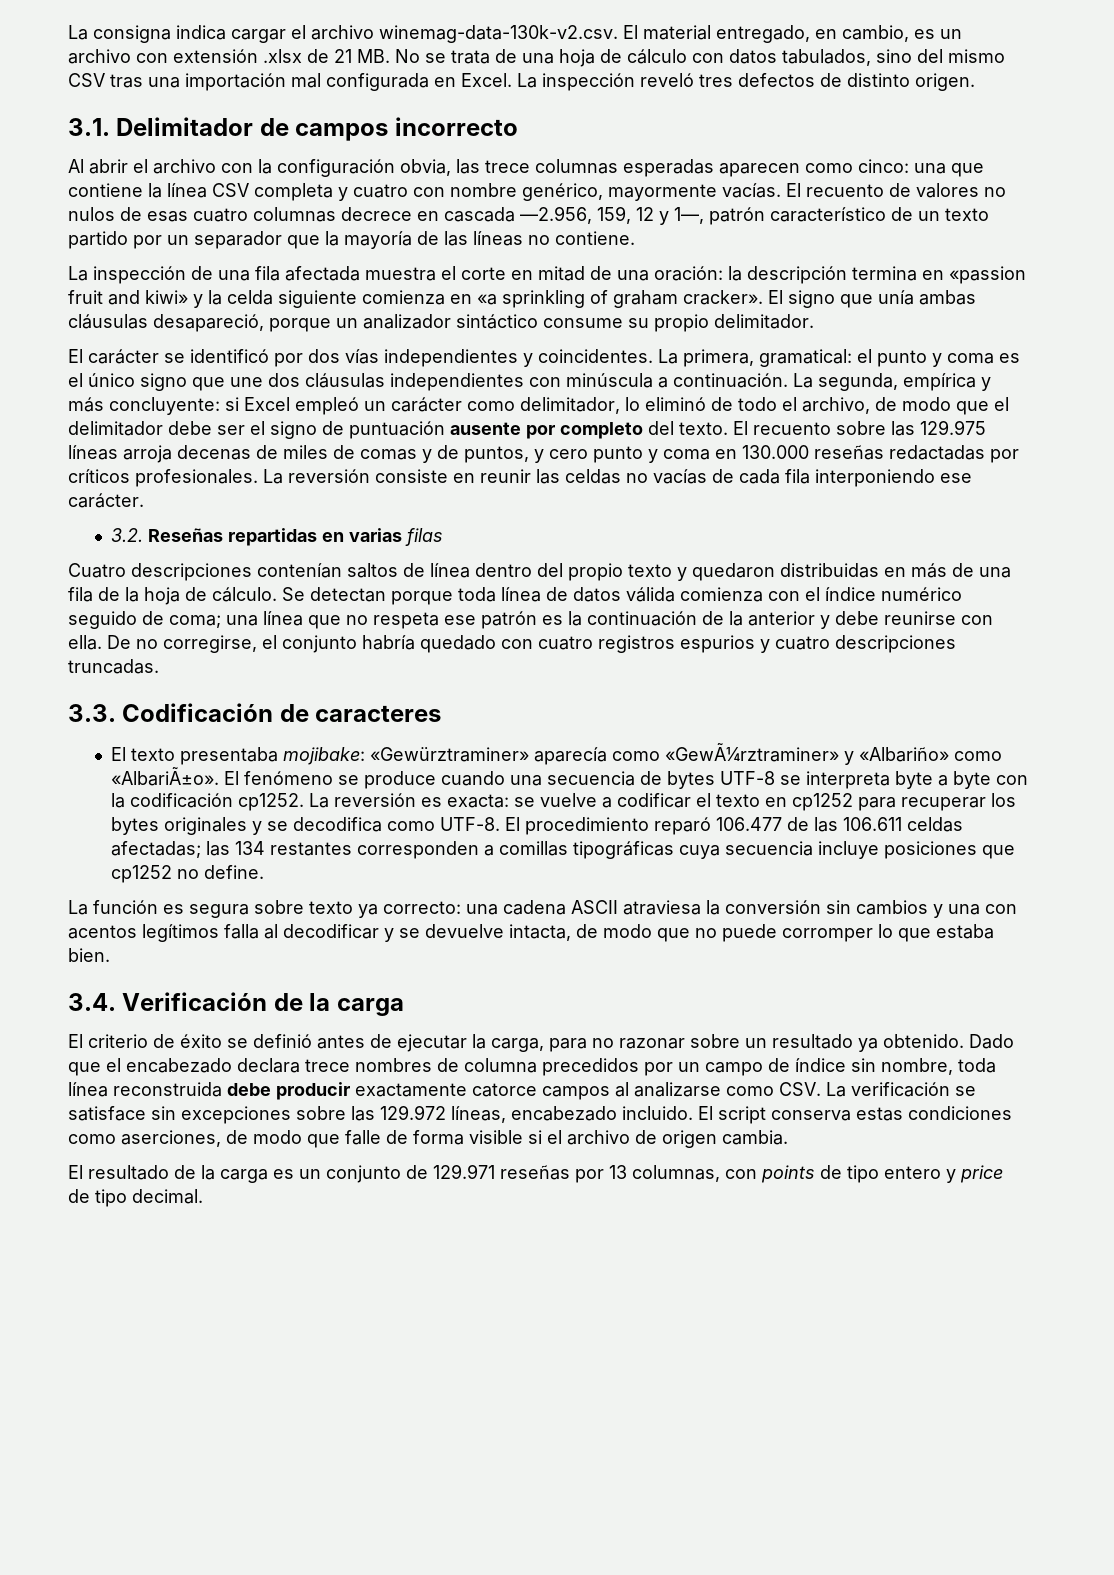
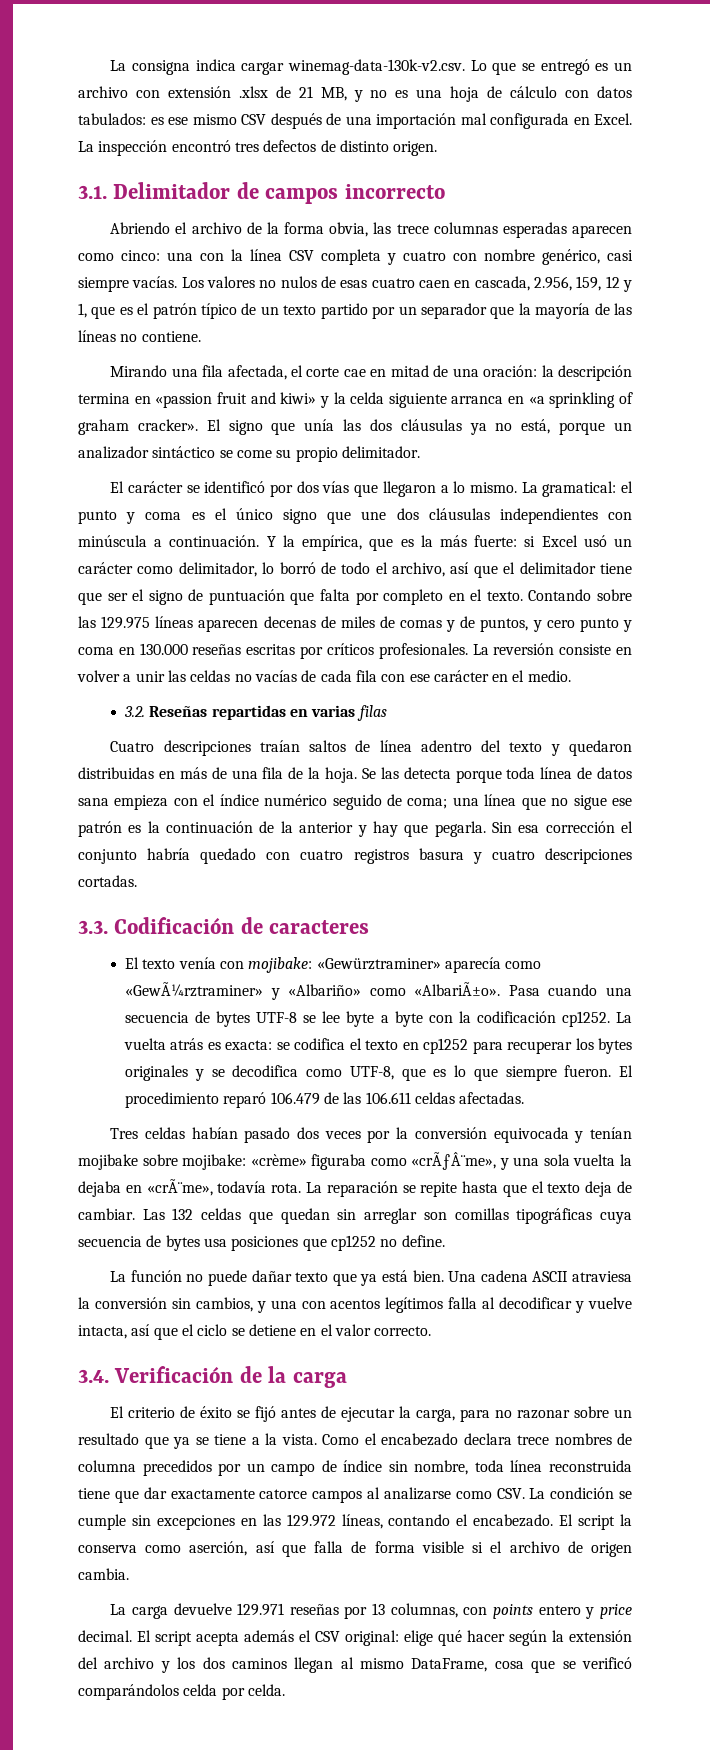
[291,25,909,43] el archivo winemag-data-130k-v2.csv. El material entregado, en cambio, -> [287,59,590,75] winemag-data-130k-v2.csv. Lo que se entregó
[357,49,517,64] MB. No se trata de -> [320,87,409,102] MB, y no es
[782,49,1005,66] [68,73,143,88] tabulados, sino del mismo CSV tras -> [78,113,341,129] tabulados: es ese mismo CSV después de
[640,73,694,87] reveló -> [171,140,231,152] encontró
[68,159,395,177] Al abrir el archivo con la configuración -> [110,222,325,234] Abriendo el archivo de la forma
[951,163,984,177] [68,183,143,197] que contiene -> [200,253,224,261] con
[608,183,911,201] mayormente vacías. El recuento de -> [607,250,633,261] [78,276,204,292] casi siempre vacías. Los
[253,206,886,225] columnas decrece en cascada —2.956, 159, 12 y 1—, patrón característico -> [419,276,632,292] [78,303,238,319] caen en cascada, 2.956, 159, 12 y 1, que es el patrón típico
[68,266,436,284] La inspección de una fila afectada muestra -> [110,365,287,380] Mirando una fila afectada,
(506, 273) none -> [343,369,366,377] cae
[362,290,445,305] comienza -> [451,396,504,404] arranca
[919,290,976,305] [68,314,264,332] ambas cláusulas desapareció, -> [343,419,551,435] las dos cláusulas ya no está,
[543,318,623,328] consume -> [219,450,272,458] se come
[384,349,754,367] independientes y coincidentes. La primera, -> [354,481,538,497] que llegaron a lo mismo. La
[793,373,991,391] [68,397,220,415] La segunda, empírica y más concluyente: -> [266,535,518,551] Y la empírica, que es la más fuerte:
[295,397,359,415] empleó -> [583,535,607,547] usó
[645,397,706,411] eliminó -> [279,562,316,574] borró
[875,397,951,411] de modo -> [450,562,470,574] así
[168,421,212,435] debe -> [599,563,632,574] [78,592,102,605] tiene que
[450,421,831,439] ausente por completo del texto. El recuento -> [290,589,592,605] que falta por completo en el texto. Contando
[123,445,172,463] arroja -> [198,619,259,632] aparecen
[889,445,985,460] redactadas -> [246,644,296,655] escritas
[480,469,531,483] reunir -> [77,670,165,682] volver a unir
[815,469,972,487] [68,493,144,508] interponiendo ese carácter. -> [381,670,571,682] con ese carácter en el medio.
[257,563,342,578] contenían -> [259,740,300,752] traían
[475,563,623,581] dentro del propio -> [420,740,502,752] adentro del
[144,587,386,605] hoja de cálculo. Se detectan -> [325,767,451,783] hoja. Se las detecta
[626,587,763,602] válida comienza -> [78,795,169,810] sana empieza
[373,612,439,629] respeta -> [573,795,607,810] sigue
[835,611,993,625] [68,635,257,653] debe reunirse con ella. De no corregirse, -> [372,821,615,837] hay que pegarla. Sin esa corrección
[680,635,755,653] espurios -> [418,848,464,860] basura
[68,659,159,674] truncadas. -> [78,875,137,887] cortadas.
[179,747,278,765] presentaba -> [178,957,244,969] venía con
[223,771,436,789] El fenómeno se produce -> [508,985,540,996] Pasa
[805,771,890,789] interpreta -> [322,1011,341,1023] lee
[333,793,416,807] reversión -> [124,1038,204,1050] vuelta atrás
[539,793,691,808] vuelve a codificar -> [294,1038,346,1050] codifica
[439,817,500,831] UTF-8. -> [349,1065,612,1081] UTF-8, que es lo que siempre fueron.
[715,817,782,831] 106.477 -> [270,1092,320,1105] 106.479
[110,841,494,859] afectadas; las 134 restantes corresponden a -> [459,1092,525,1104] [110,1127,633,1143] [78,1152,633,1170] [78,1179,632,1197] [78,1208,447,1224] afectadas. // Tres celdas habían pasado dos veces por la conversión equivocada y tenían mojibake sobre mojibake: «crème» figuraba como «crÃƒÂ¨me», y una sola vuelta la dejaba en «crÃ¨me», todavía rota. La reparación se repite hasta que el texto deja de cambiar. Las 132 celdas que quedan sin arreglar son
[817,841,879,859] incluye -> [146,1235,227,1251] de bytes usa
[163,900,498,918] es segura sobre texto ya correcto: una -> [186,1270,477,1286] no puede dañar texto que ya está bien. Una
[856,900,928,915] cambios -> [195,1297,253,1312] cambios,
[399,924,994,942] [68,948,110,962] se devuelve intacta, de modo que no puede corromper lo que estaba bien. -> [588,1297,632,1309] [78,1324,432,1340] vuelve intacta, así que el ciclo se detiene en el valor correcto.
[253,1034,312,1048] definió -> [255,1406,277,1422] fijó
[858,1034,1014,1052] [68,1062,101,1076] ya obtenido. Dado que -> [144,1433,359,1449] que ya se tiene a la vista. Como
[227,1082,350,1100] debe producir -> [78,1487,167,1503] tiene que dar
[851,1082,976,1097] [68,1106,146,1121] verificación se satisface -> [550,1487,632,1499] [78,1514,126,1530] condición se cumple
[296,1106,346,1120] sobre -> [240,1518,257,1526] en
[511,1106,1012,1124] [68,1130,381,1148] encabezado incluido. El script conserva estas condiciones como aserciones, de modo que falle -> [388,1514,632,1530] [78,1541,344,1557] contando el encabezado. El script la conserva como aserción, así que falla
[68,1165,428,1183] El resultado de la carga es un conjunto de -> [110,1603,232,1619] La carga devuelve
[820,1165,879,1183] de tipo -> (534, 1611) none
[68,1189,203,1207] de tipo decimal. -> [78,1630,632,1646] [78,1657,632,1673] [78,1684,285,1700] decimal. El script acepta además el CSV original: elige qué hacer según la extensión del archivo y los dos caminos llegan al mismo DataFrame, cosa que se verificó comparándolos celda por celda.

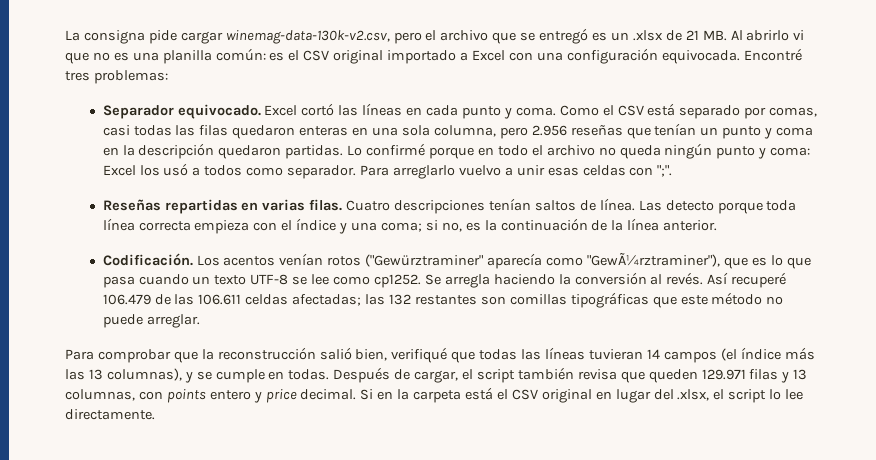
[195,59,487,75] indica cargar winemag-data-130k-v2.csv. Lo -> [148,30,489,44] pide cargar winemag-data-130k-v2.csv, pero el archivo
[78,86,632,102] [78,113,632,129] [78,140,438,156] [78,182,445,204] [110,222,632,238] [78,249,633,265] [78,276,632,292] [78,303,632,319] [78,330,201,342] [110,365,632,381] [78,392,634,408] [78,419,632,435] [78,446,420,462] [110,481,633,497] [78,508,632,524] [78,535,632,551] [78,562,632,578] [78,589,632,605] [78,616,632,632] [78,643,632,659] [77,670,571,682] [124,706,146,717] archivo con extensión .xlsx de 21 MB, y no es una hoja de cálculo con datos tabulados: es ese mismo CSV después de una importación mal configurada en Excel. La inspección encontró tres defectos de distinto origen. // 3.1. Delimitador de campos incorrecto // Abriendo el archivo de la forma obvia, las trece columnas esperadas aparecen como cinco: una con la línea CSV completa y cuatro con nombre genérico, casi siempre vacías. Los valores no nulos de esas cuatro caen en cascada, 2.956, 159, 12 y 1, que es el patrón típico de un texto partido por un separador que la mayoría de las líneas no contiene. // Mirando una fila afectada, el corte cae en mitad de una oración: la descripción termina en «passion fruit and kiwi» y la celda siguiente arranca en «a sprinkling of graham cracker». El signo que unía las dos cláusulas ya no está, porque un analizador sintáctico se come su propio delimitador. // El carácter se identificó por dos vías que llegaron a lo mismo. La gramatical: el punto y coma es el único signo que une dos cláusulas independientes con minúscula a continuación. Y la empírica, que es la más fuerte: si Excel usó un carácter como delimitador, lo borró de todo el archivo, así que el delimitador tiene que ser el signo de puntuación que falta por completo en el texto. Contando sobre las 129.975 líneas aparecen decenas de miles de comas y de puntos, y cero punto y coma en 130.000 reseñas escritas por críticos profesionales. La reversión consiste en volver a unir las celdas no vacías de cada fila con ese carácter en el medio. // 3.2. -> [632,30,805,41] [65,48,802,64] [65,70,168,84] [102,103,818,119] [102,123,814,139] [102,143,811,159] [102,163,673,179] .xlsx de 21 MB. Al abrirlo vi que no es una planilla común: es el CSV original importado a Excel con una configuración equivocada. Encontré tres problemas: // Separador equivocado. Excel cortó las líneas en cada punto y coma. Como el CSV está separado por comas, casi todas las filas quedaron enteras en una sola columna, pero 2.956 reseñas que tenían un punto y coma en la descripción quedaron partidas. Lo confirmé porque en todo el archivo no queda ningún punto y coma: Excel los usó a todos como separador. Para arreglarlo vuelvo a unir esas celdas con ";". //
[356,705,387,721] filas // -> [309,199,343,211] filas.
[259,740,300,752] traían -> [489,198,532,211] tenían
[379,740,632,756] [78,767,632,783] [78,794,633,810] [78,821,122,837] línea adentro del texto y quedaron distribuidas en más de una fila de la hoja. Se las detecta porque toda línea de datos sana empieza con el índice numérico seguido de coma; una línea que no sigue ese patrón -> [599,198,797,214] [102,218,462,234] línea. Las detecto porque toda línea correcta empieza con el índice y una coma; si no,
[299,821,633,837] [78,848,632,864] [78,875,137,887] [78,917,370,934] [125,957,542,973] [125,982,632,1000] [125,1011,632,1027] [124,1038,633,1054] [125,1065,633,1081] [125,1092,267,1108] anterior y hay que pegarla. Sin esa corrección el conjunto habría quedado con cuatro registros basura y cuatro descripciones cortadas. // 3.3. Codificación de caracteres // El texto venía con mojibake: «Gewürztraminer» aparecía como «GewÃ¼rztraminer» y «Albariño» como «AlbariÃ±o». Pasa cuando una secuencia de bytes UTF-8 se lee byte a byte con la codificación cp1252. La vuelta atrás es exacta: se codifica el texto en cp1252 para recuperar los bytes originales y se decodifica como UTF-8, que es lo que siempre fueron. El procedimiento reparó -> [627,218,718,231] [102,252,811,269] [102,272,787,288] línea anterior. // Codificación. Los acentos venían rotos ("Gewürztraminer" aparecía como "GewÃ¼rztraminer"), que es lo que pasa cuando un texto UTF-8 se lee como cp1252. Se arregla haciendo la conversión al revés. Así recuperé
[459,1092,525,1104] [110,1127,633,1143] [78,1152,633,1170] [78,1179,632,1197] [78,1208,633,1224] [78,1235,445,1251] [110,1270,633,1286] [78,1297,632,1313] [78,1324,432,1340] [78,1366,347,1388] [110,1406,633,1422] [78,1433,632,1449] [78,1460,633,1476] [78,1487,632,1503] [78,1514,632,1530] [78,1541,632,1557] [78,1568,129,1580] [110,1603,368,1619] afectadas. // Tres celdas habían pasado dos veces por la conversión equivocada y tenían mojibake sobre mojibake: «crème» figuraba como «crÃƒÂ¨me», y una sola vuelta la dejaba en «crÃ¨me», todavía rota. La reparación se repite hasta que el texto deja de cambiar. Las 132 celdas que quedan sin arreglar son comillas tipográficas cuya secuencia de bytes usa posiciones que cp1252 no define. // La función no puede dañar texto que ya está bien. Una cadena ASCII atraviesa la conversión sin cambios, y una con acentos legítimos falla al decodificar y vuelve intacta, así que el ciclo se detiene en el valor correcto. // 3.4. Verificación de la carga // El criterio de éxito se fijó antes de ejecutar la carga, para no razonar sobre un resultado que ya se tiene a la vista. Como el encabezado declara trece nombres de columna precedidos por un campo de índice sin nombre, toda línea reconstruida tiene que dar exactamente catorce campos al analizarse como CSV. La condición se cumple sin excepciones en las 129.972 líneas, contando el encabezado. El script la conserva como aserción, así que falla de forma visible si el archivo de origen cambia. // La carga devuelve 129.971 reseñas por -> [292,292,784,308] [102,314,200,328] [65,347,815,363] [65,367,790,383] afectadas; las 132 restantes son comillas tipográficas que este método no puede arreglar. // Para comprobar que la reconstrucción salió bien, verifiqué que todas las líneas tuvieran 14 campos (el índice más las 13 columnas), y se cumple en todas. Después de cargar, el script también revisa que queden 129.971 filas y
[137,1630,632,1646] [78,1657,632,1673] [78,1684,285,1700] El script acepta además el CSV original: elige qué hacer según la extensión del archivo y los dos caminos llegan al mismo DataFrame, cosa que se verificó comparándolos celda por celda. -> [360,387,804,403] [65,409,155,420] Si en la carpeta está el CSV original en lugar del .xlsx, el script lo lee directamente.

